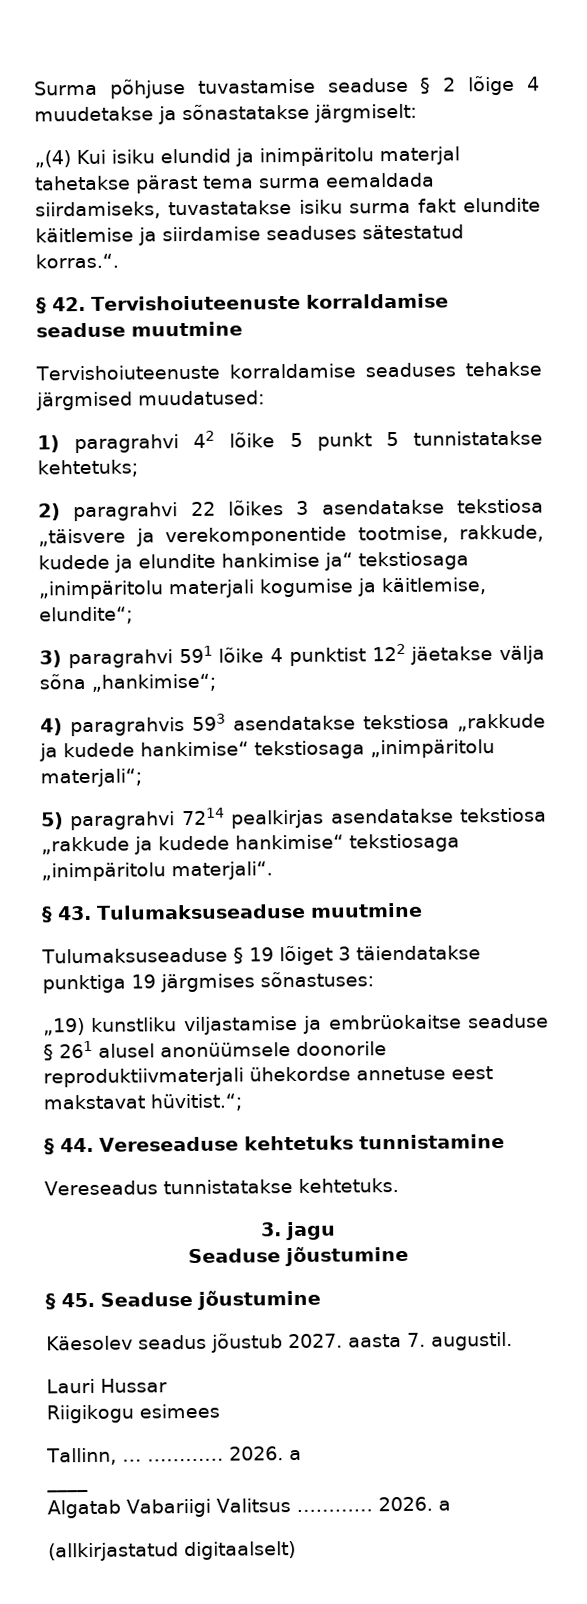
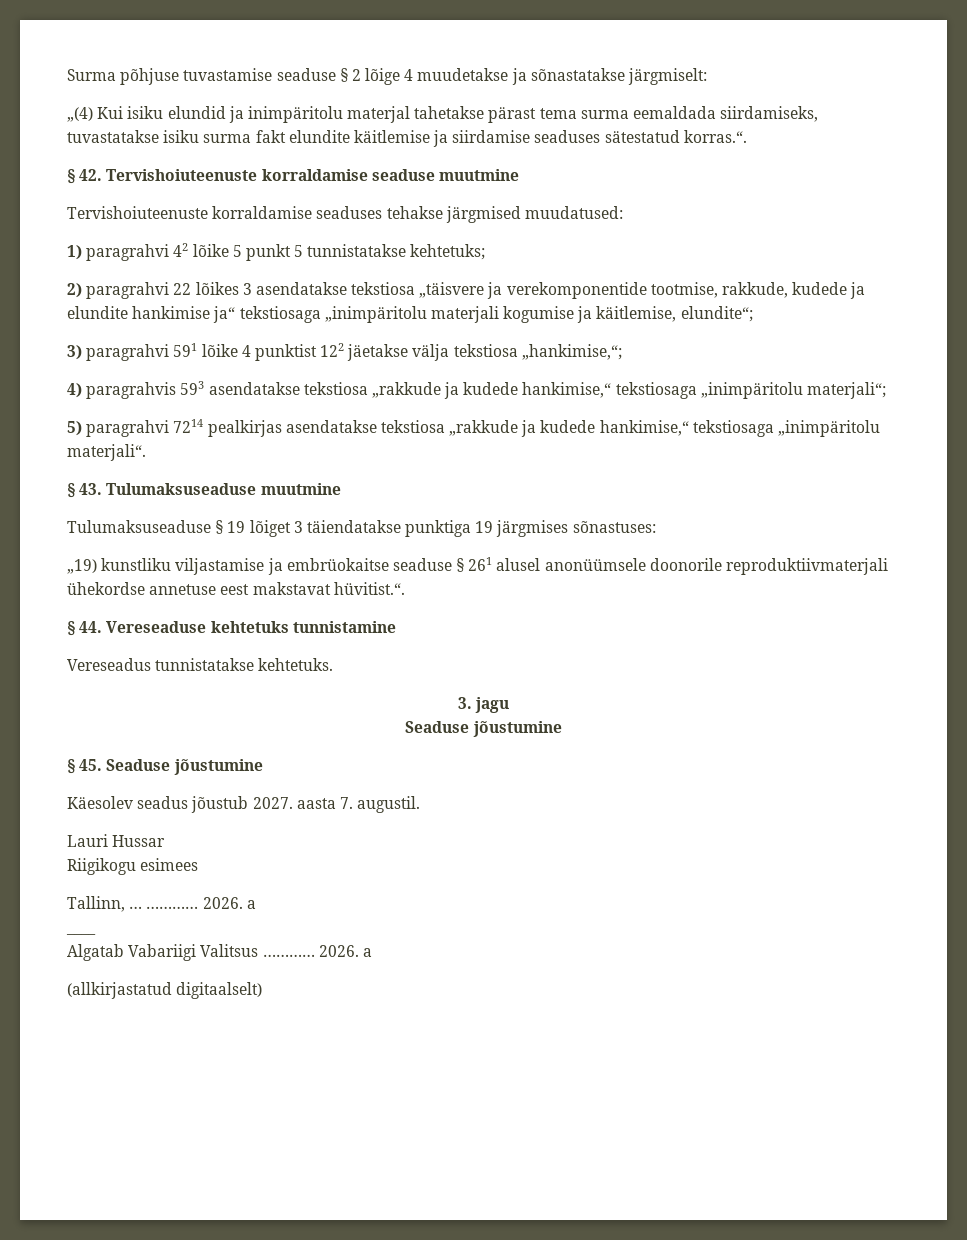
[39,673,216,692] sõna „hankimise“; -> [453,344,622,360] tekstiosa „hankimise,“;
[140,741,249,757] hankimise“ -> [522,382,612,398] hankimise,“
[234,834,344,850] hankimise“ -> [599,420,689,436] hankimise,“
[150,1093,242,1112] hüvitist.“; -> [333,582,405,595] hüvitist.“.

